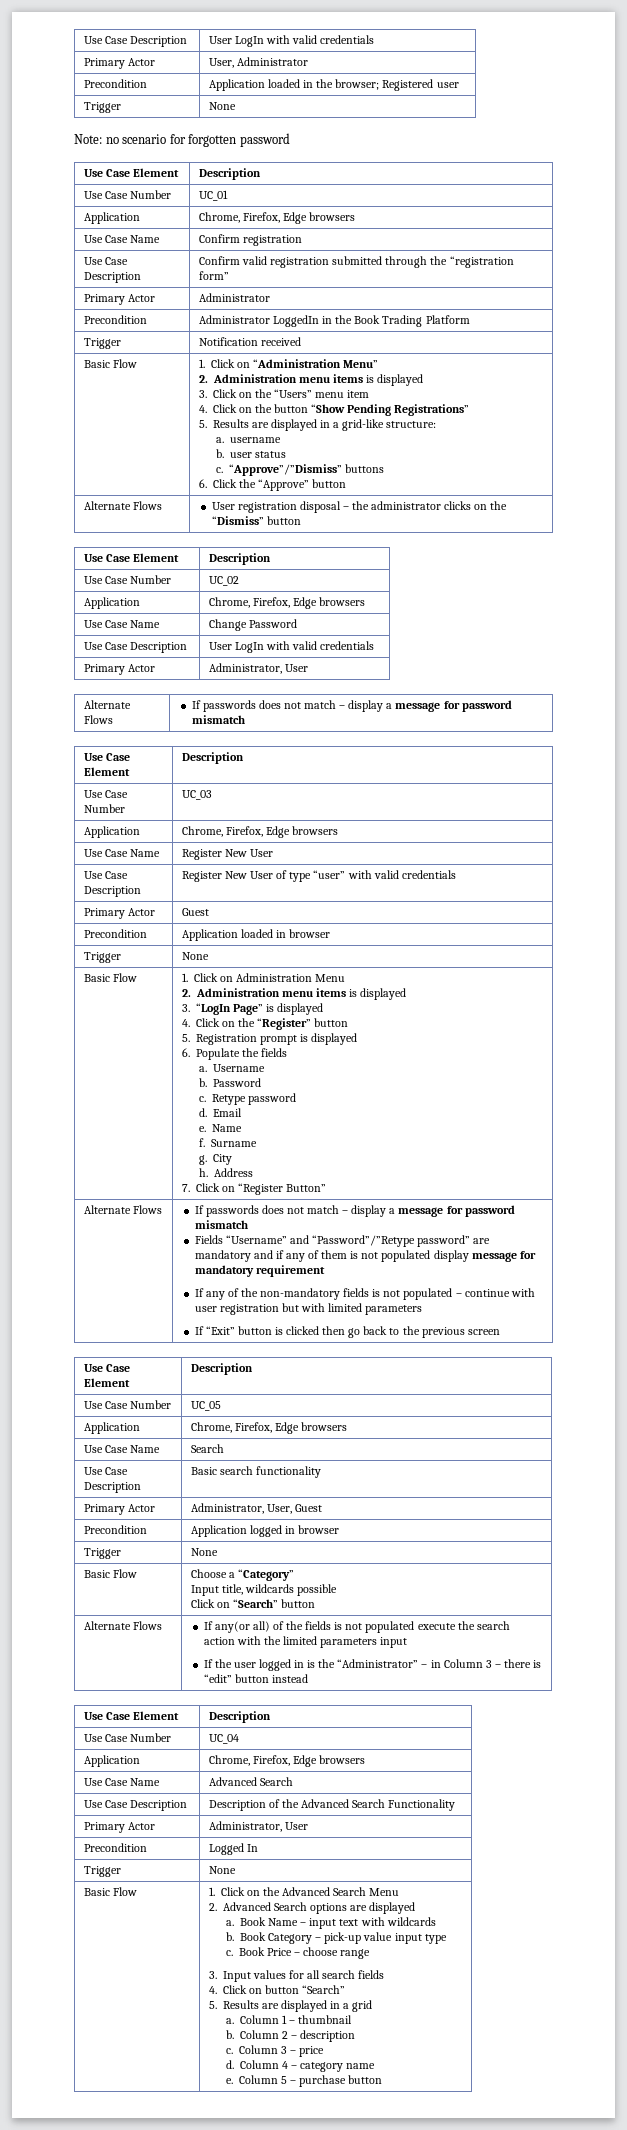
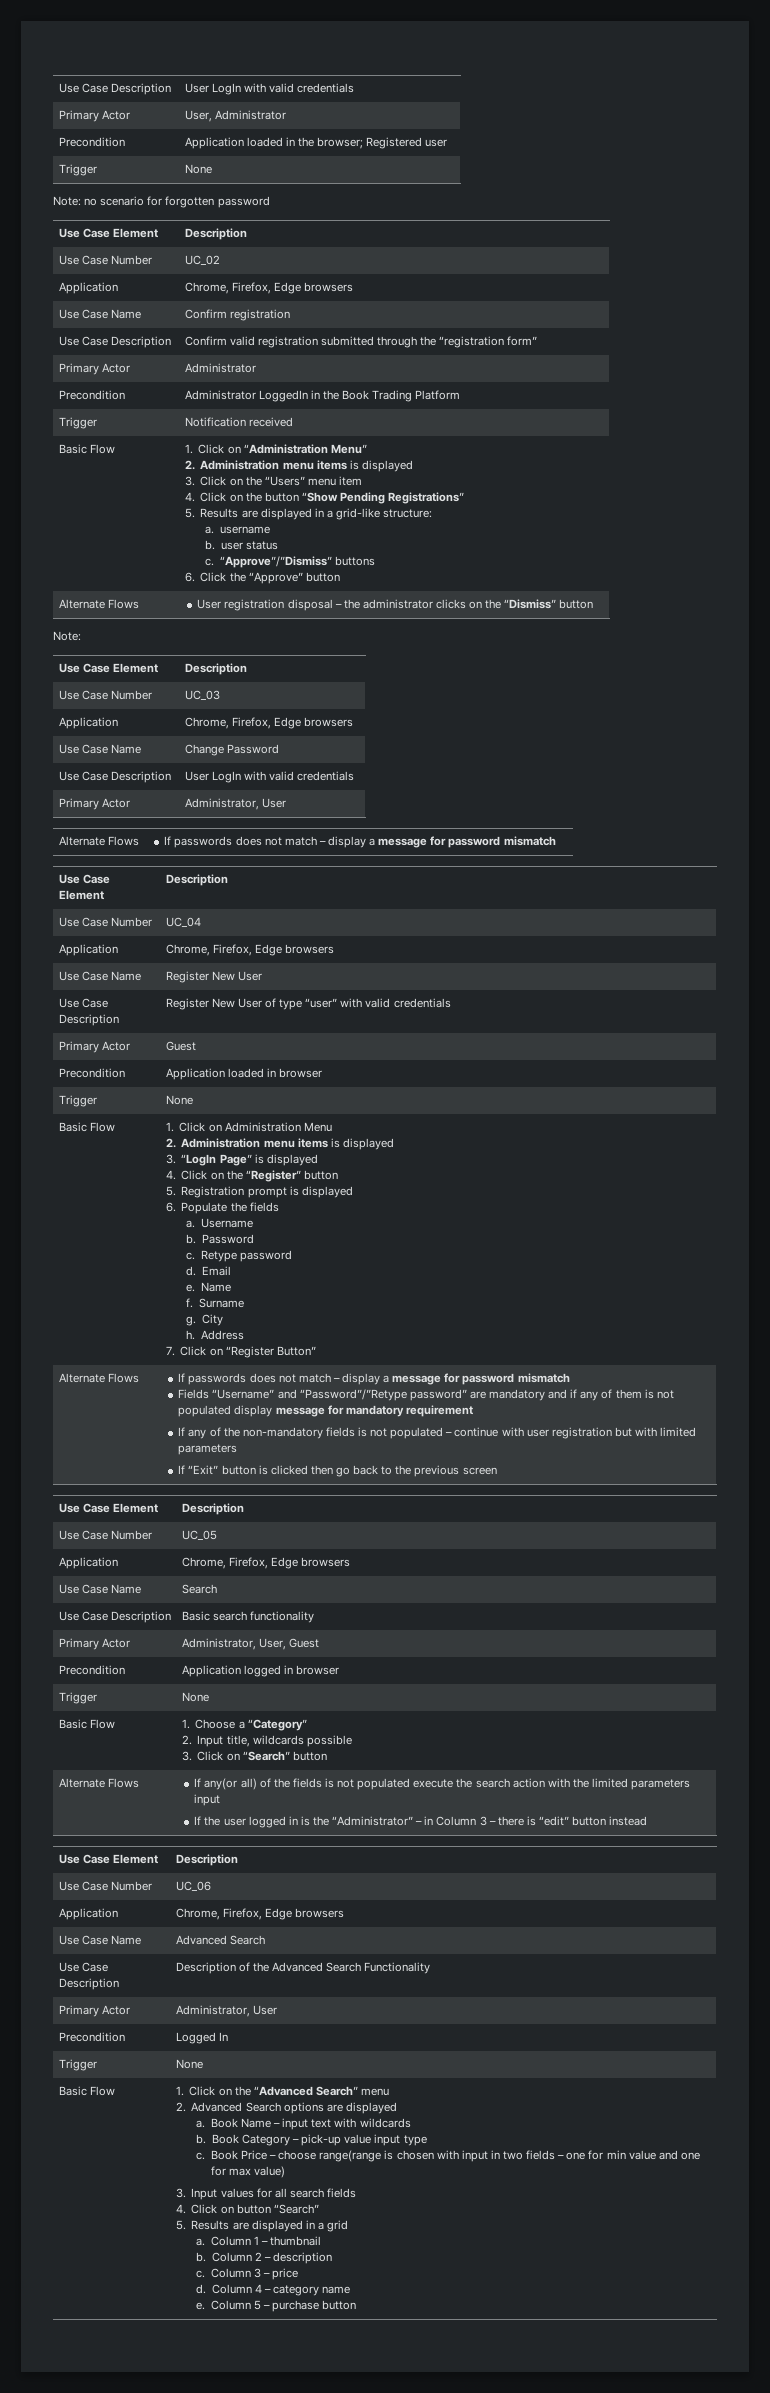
[198,190,228,201] UC_01 -> [184,255,220,265] UC_02
[83,553,180,562] [208,553,271,565] [83,575,172,584] [208,576,239,586] // Use Case Element | Description // Use Case Number | UC_02 -> [53,631,81,641] [58,663,158,673] [184,663,247,675] [58,690,152,700] [184,690,220,700] // Note: // Use Case Element | Description // Use Case Number | UC_03
[181,790,212,800] UC_03 -> [165,917,201,927] UC_04
(138, 1573) none -> [181,1719,190,1729] 1.
(295, 1575) none -> [181,1735,192,1745] 2.
(338, 1590) none -> [181,1751,192,1761] 3.
[208,1734,239,1744] UC_04 -> [175,1881,211,1891] UC_06
[281,1887,400,1896] Advanced Search Menu -> [253,2086,390,2096] “Advanced Search” menu
[340,1949,371,1959] range -> [319,2150,700,2162] [210,2166,286,2178] range(range is chosen with input in two fields – one for min value and one for max value)

